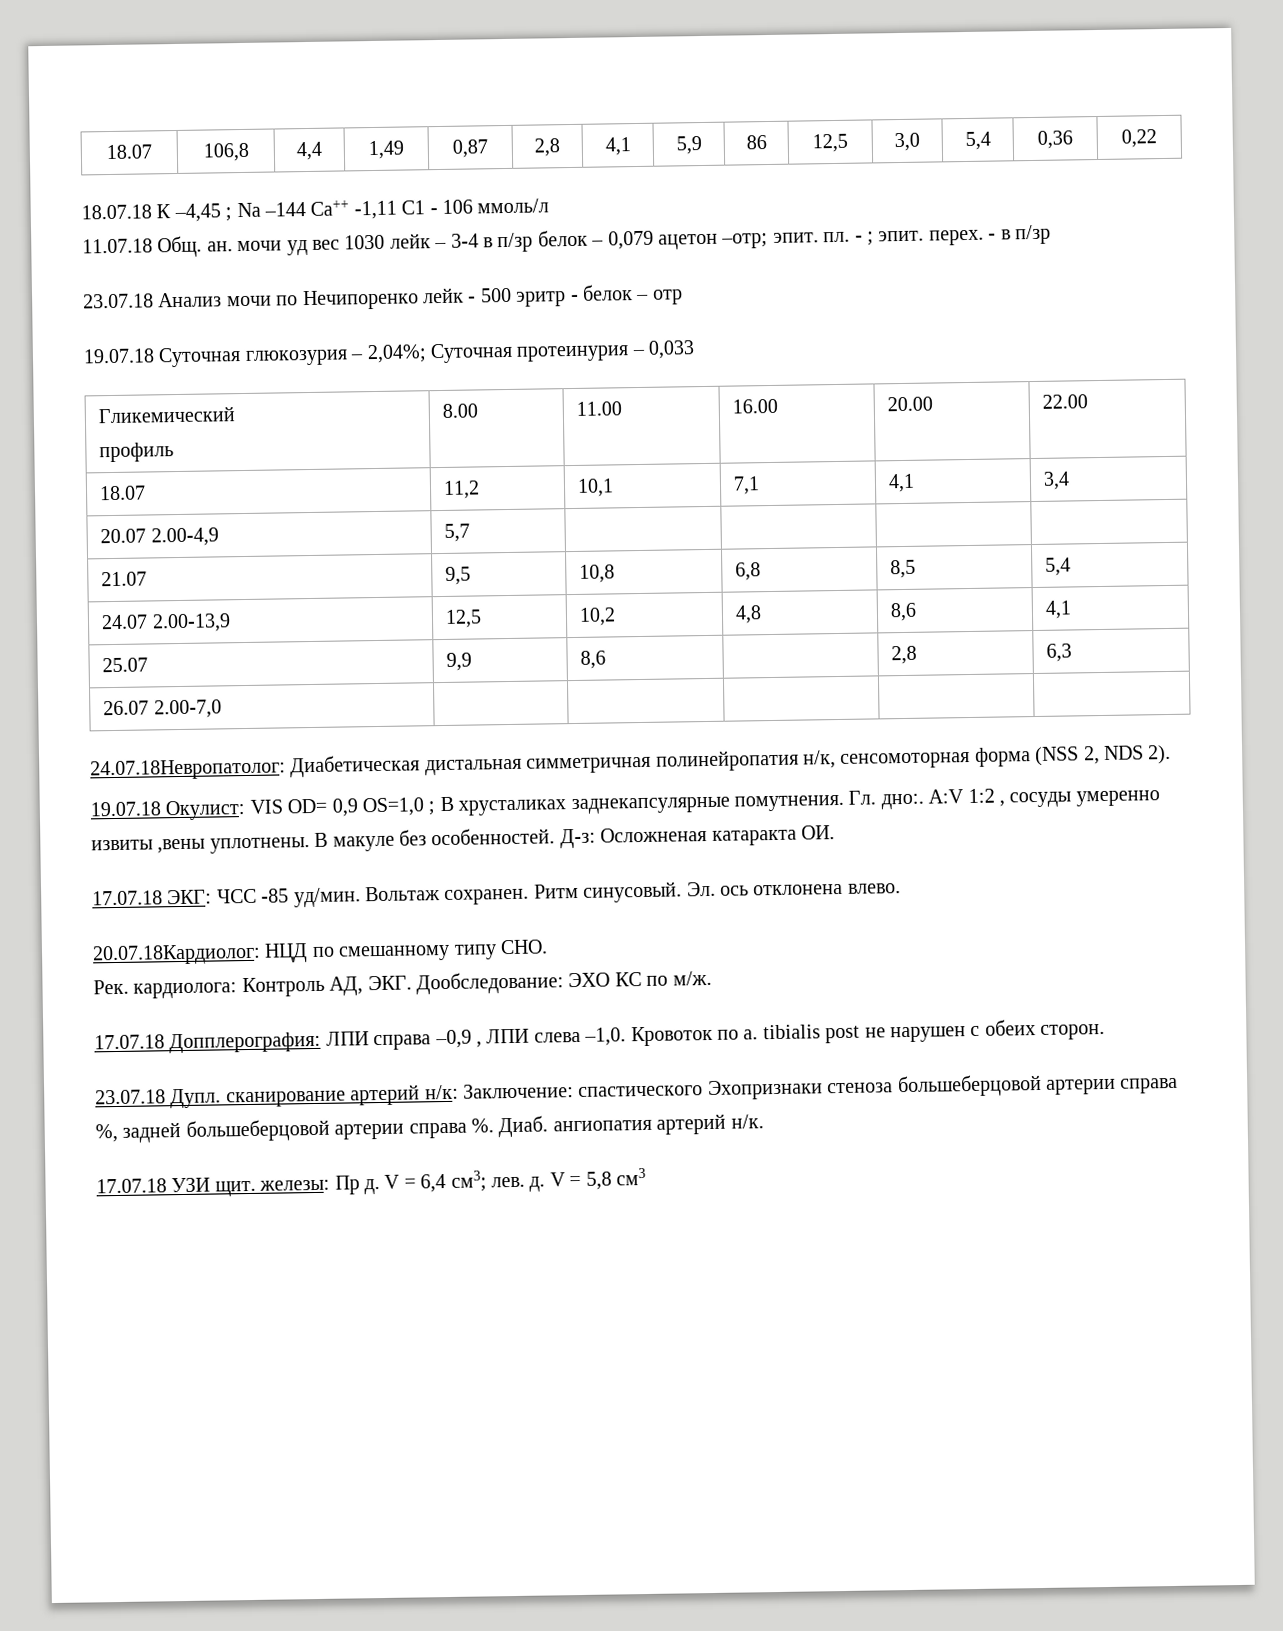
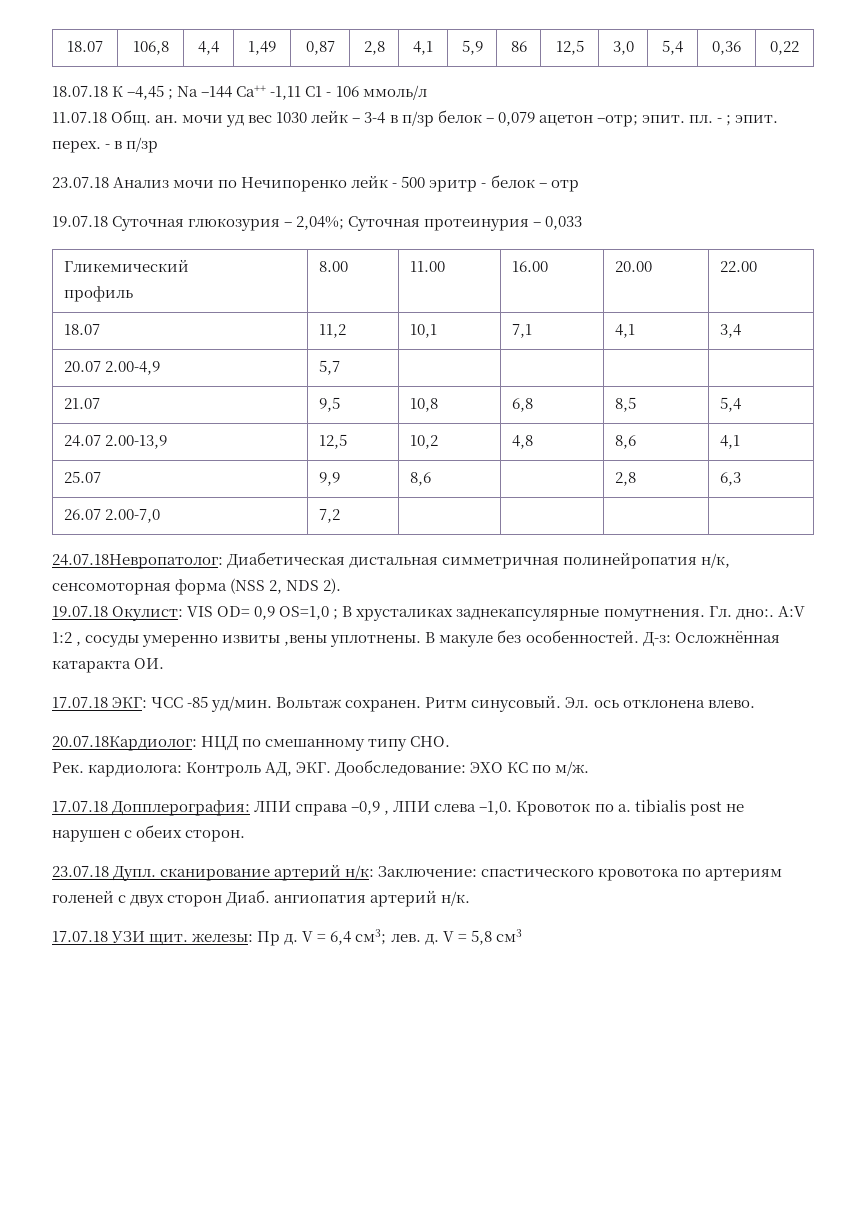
(222, 709) none -> [318,509,340,523] 7,2
[600,827,708,843] Осложненая -> [674,631,780,643] Осложнённая
[707,1073,1179,1101] [95,1118,494,1143] Эхопризнаки стеноза большеберцовой артерии справа %, задней большеберцовой артерии справа %. -> [598,868,783,881] [52,890,223,907] кровотока по артериям голеней с двух сторон

